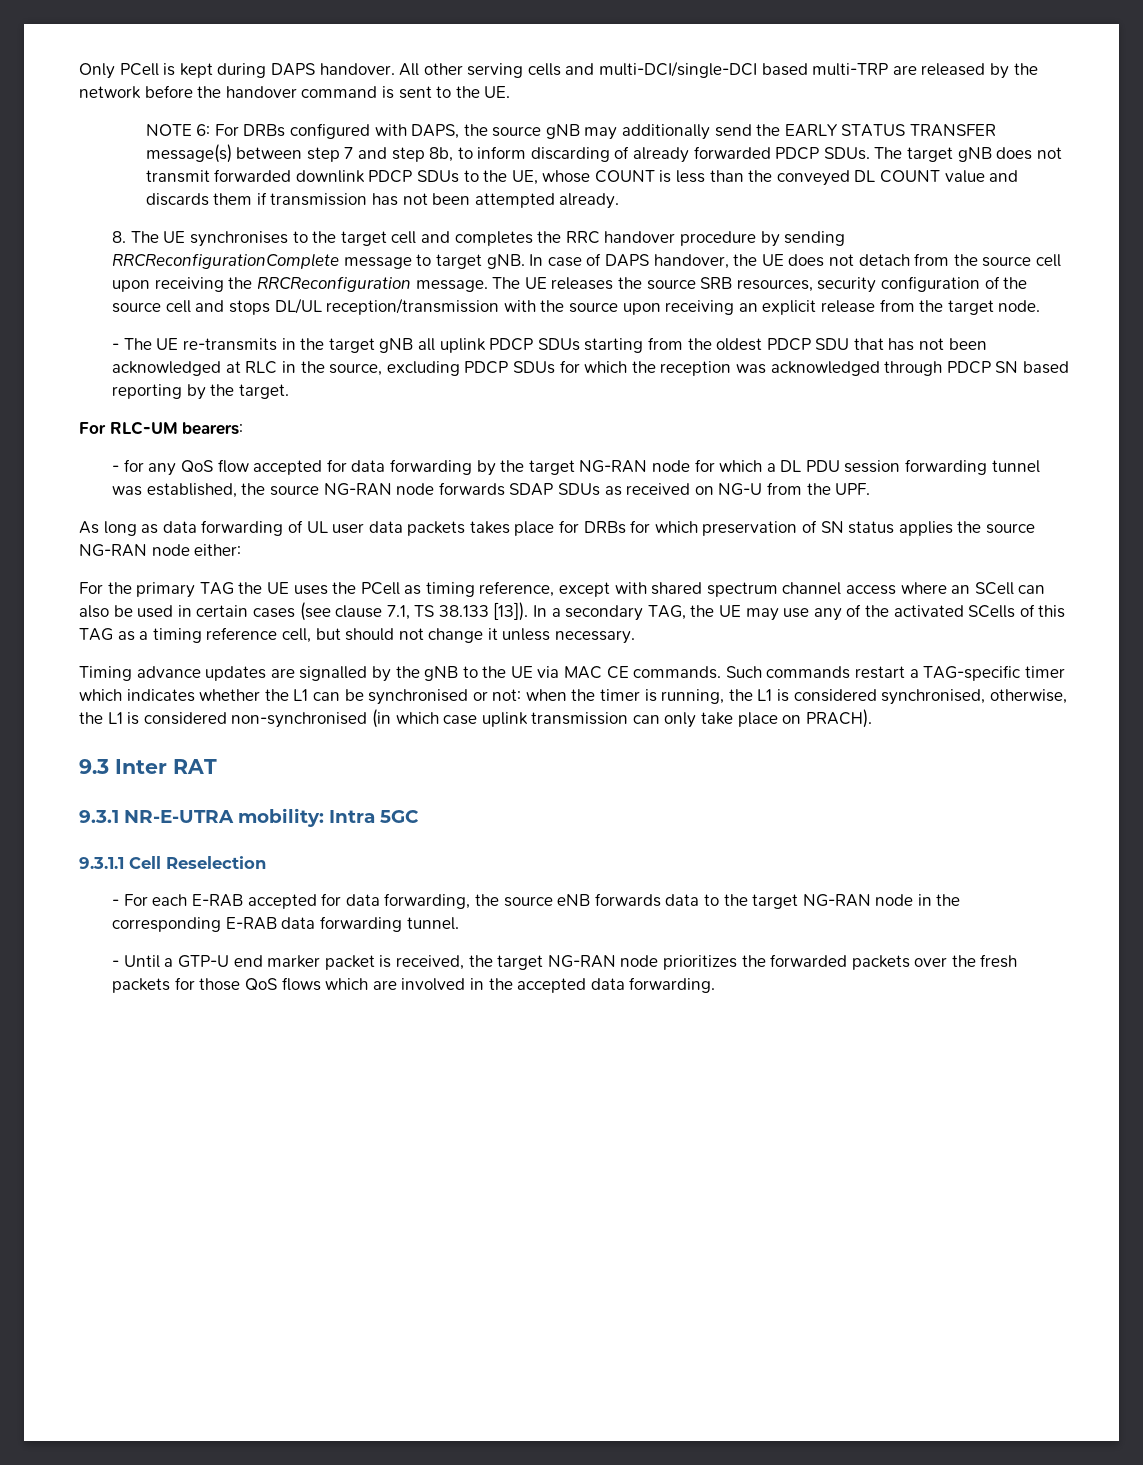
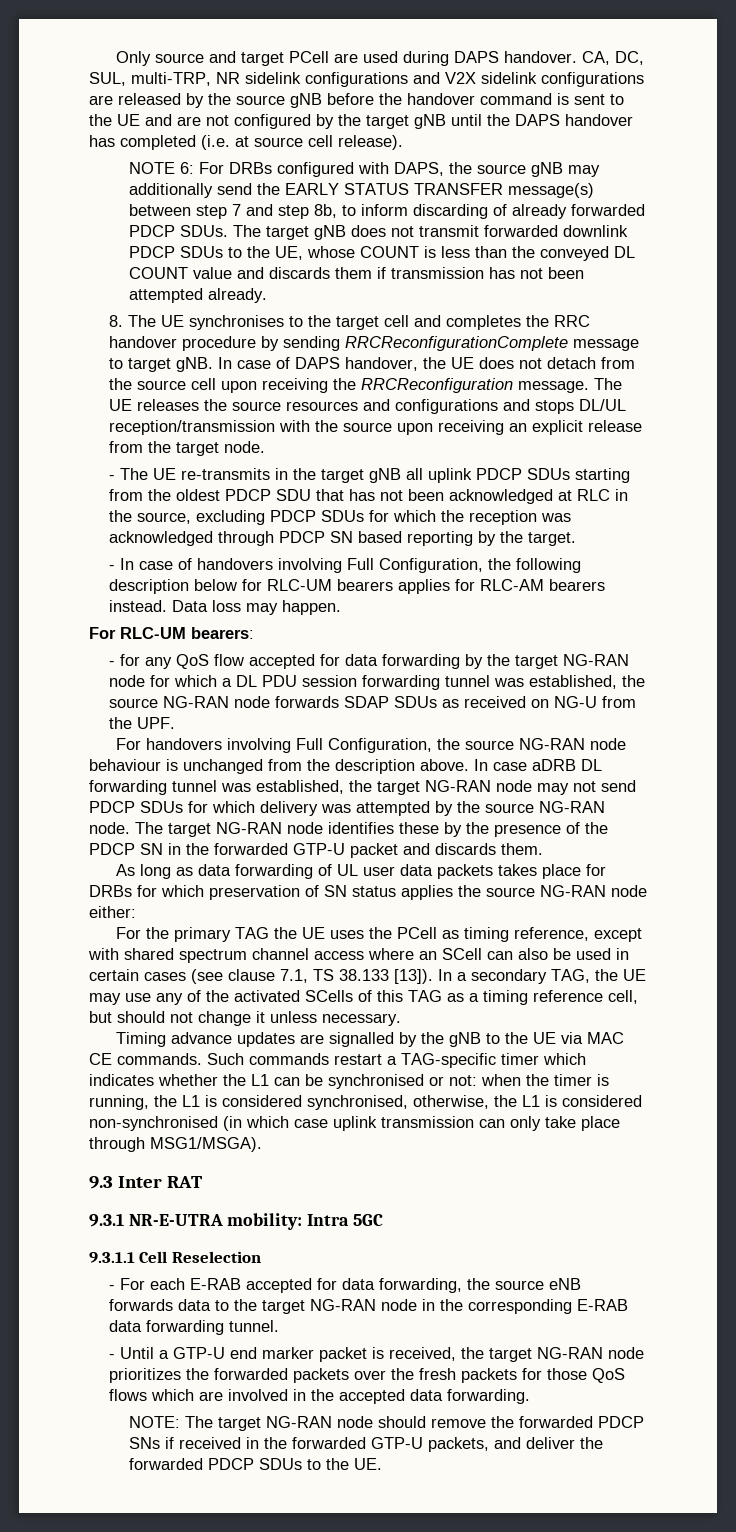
[119,61,889,78] PCell is kept during DAPS handover. All other serving cells and multi-DCI/single-DCI based multi-TRP -> [155,51,645,66] [89,72,644,87] source and target PCell are used during DAPS handover. CA, DC, SUL, multi-TRP, NR sidelink configurations and V2X sidelink configurations
[79,86,141,99] network -> [236,93,322,108] source gNB
[484,86,511,98] UE. -> [117,114,633,129] [89,135,403,150] UE and are not configured by the target gNB until the DAPS handover has completed (i.e. at source cell release).
[700,276,1028,293] [112,300,191,313] SRB resources, security configuration of the source cell -> [285,399,498,414] resources and configurations
(290, 391) none -> [108,558,581,573] [108,579,605,594] [108,600,341,615] // - In case of handovers involving Full Configuration, the following description below for RLC-UM bearers applies for RLC-AM bearers instead. Data loss may happen.
(871, 489) none -> [116,738,627,753] [89,759,602,774] [89,780,636,795] [89,801,605,816] [89,822,608,837] [89,843,543,858] // For handovers involving Full Configuration, the source NG-RAN node behaviour is unchanged from the description above. In case aDRB DL forwarding tunnel was established, the target NG-RAN node may not send PDCP SDUs for which delivery was attempted by the source NG-RAN node. The target NG-RAN node identifies these by the presence of the PDCP SN in the forwarded GTP-U packet and discards them.
[782,709,872,728] on PRACH). -> [89,1137,262,1152] through MSG1/MSGA).
(716, 985) none -> [128,1416,644,1431] [128,1437,603,1452] [128,1458,382,1470] // NOTE: The target NG-RAN node should remove the forwarded PDCP SNs if received in the forwarded GTP-U packets, and deliver the forwarded PDCP SDUs to the UE.

